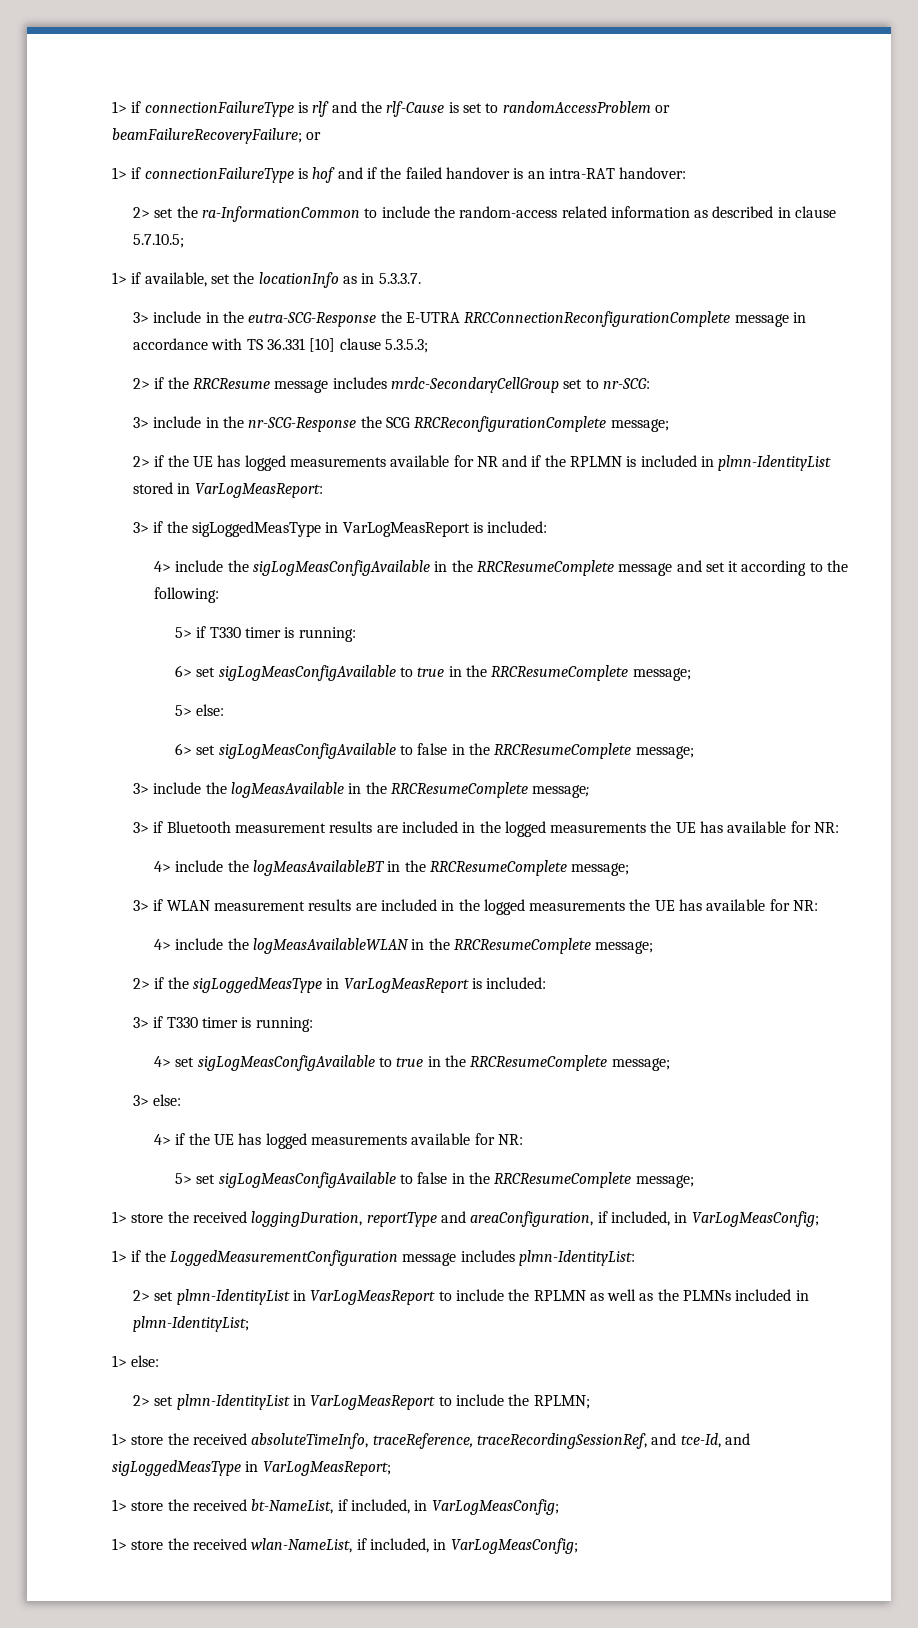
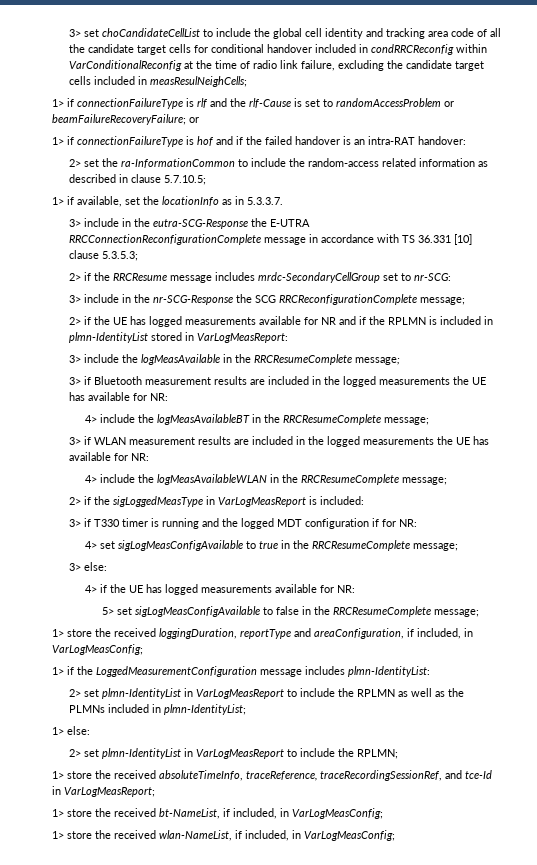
(111, 107) none -> [68,28,501,39] [68,44,487,55] [68,60,484,71] [68,76,247,87] 3> set choCandidateCellList to include the global cell identity and tracking area code of all the candidate target cells for conditional handover included in condRRCReconfig within VarConditionalReconfig at the time of radio link failure, excluding the candidate target cells included in measResulNeighCells; //
[132,521,548,537] [153,560,849,576] [153,587,219,603] [174,626,356,642] [174,665,691,681] [174,704,225,716] [174,743,694,759] // 3> if the sigLoggedMeasType in VarLogMeasReport is included: // 4> include the sigLogMeasConfigAvailable in the RRCResumeComplete message and set it according to the following: // 5> if T330 timer is running: // 6> set sigLogMeasConfigAvailable to true in the RRCResumeComplete message; // 5> else: // 6> set sigLogMeasConfigAvailable to false in the RRCResumeComplete message; -> (288, 338) none
[255,1017,313,1032] running: -> [161,518,417,529] running and the logged MDT configuration if for NR:
[680,1433,750,1448] [111,1460,241,1476] tce-Id, and sigLoggedMeasType -> [465,770,493,779] tce-Id

